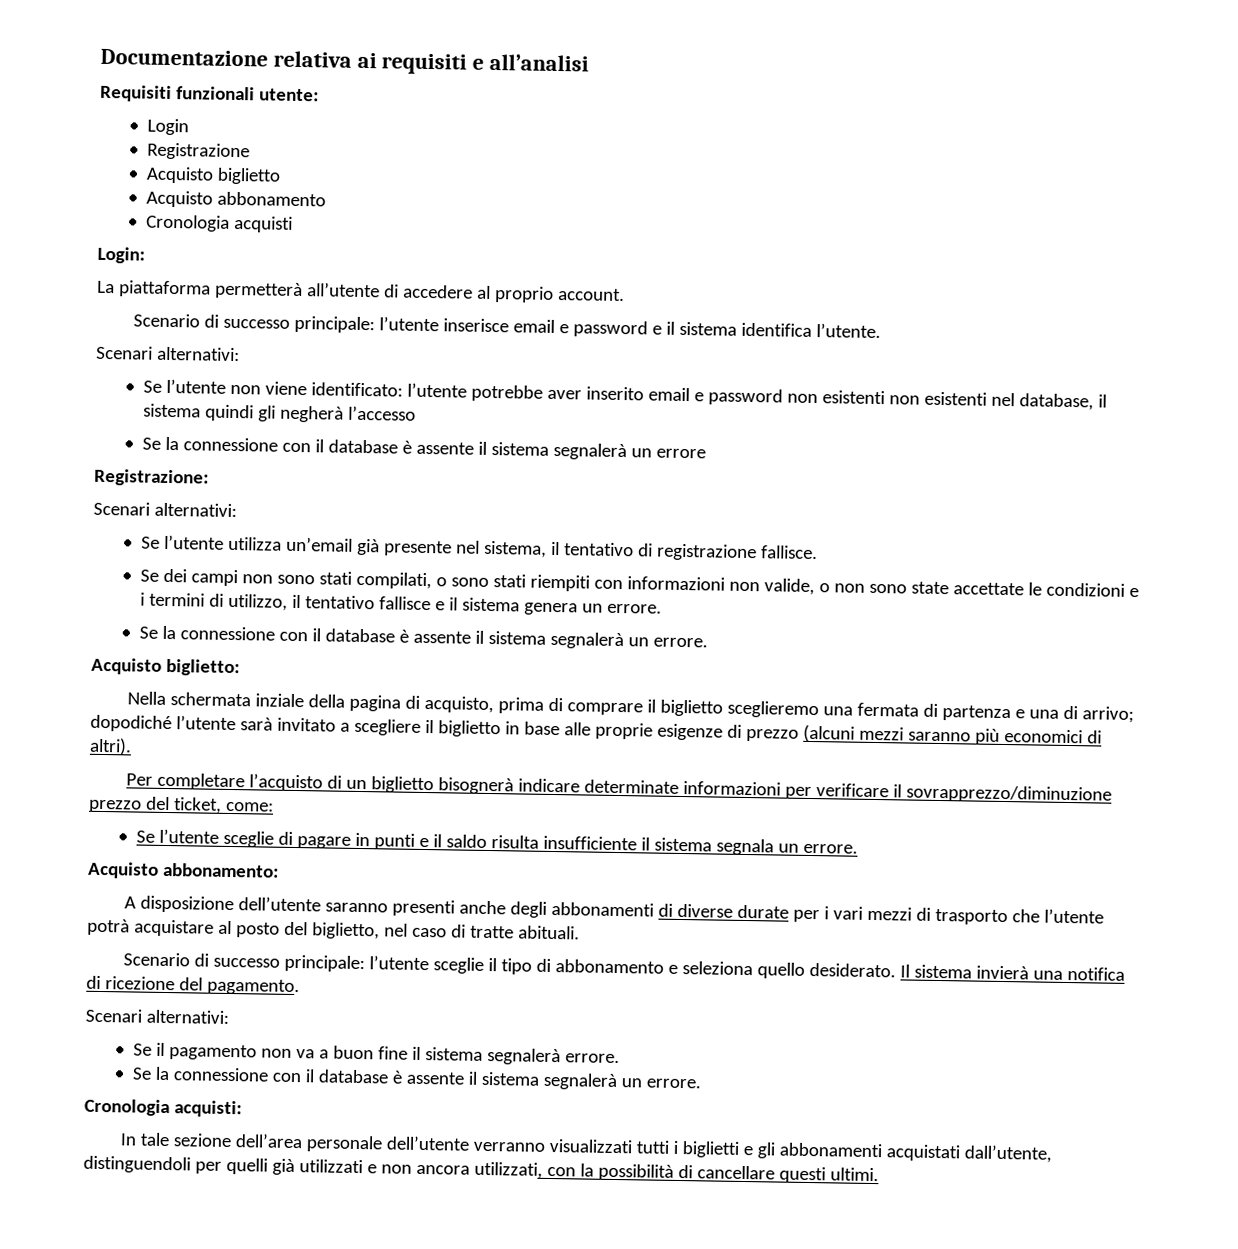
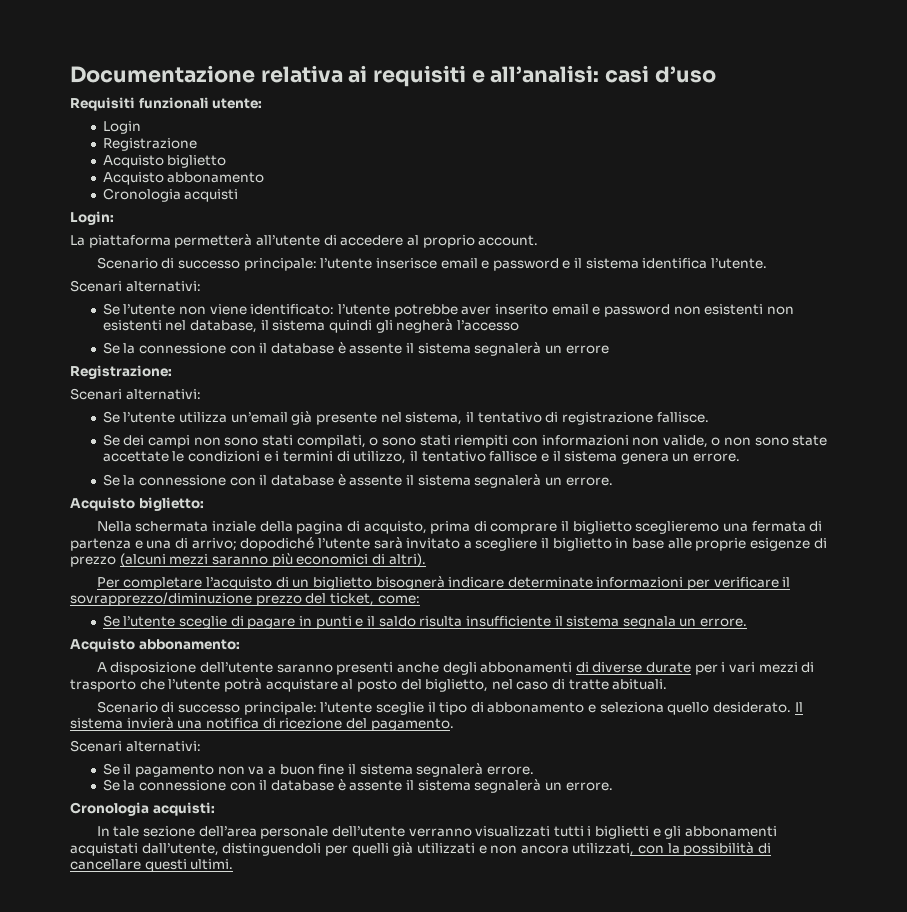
[489,53,590,72] all’analisi -> [490,65,716,83] all’analisi: casi d’uso

